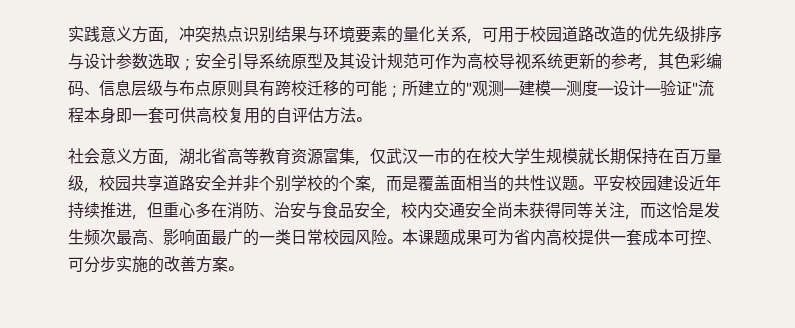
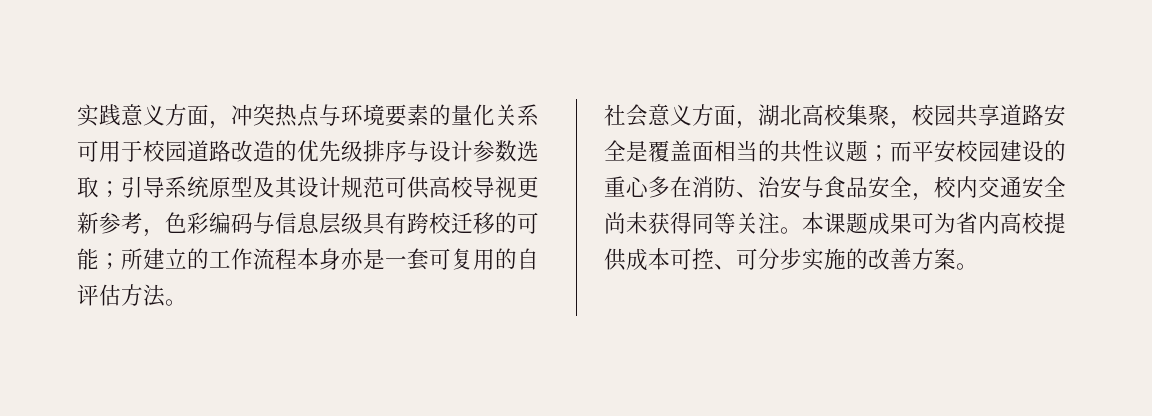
[243,26,307,43] 识别结果 -> (319, 115) none
[467,38,482,44] ， -> (539, 115) none
[195,53,227,69] 安全 -> (121, 189) none
[435,53,467,69] 作为 -> [407,176,429,199] 供
[531,53,674,71] 系统更新的参考，其 -> [517,176,539,198] [77,212,165,237] 更新参考，
[84,90,99,95] 、 -> [253,212,275,234] 与
[163,80,243,97] 与布点原则 -> (363, 223) none
[466,80,714,97] [68,107,228,124] "观测—建模—测度—设计—验证"流程本身即一套可供高校 -> [209,248,451,271] 工作流程本身亦是一套可
[211,148,722,166] [68,175,84,191] 省高等教育资源富集，仅武汉一市的在校大学生规模就长期保持在百万量级 -> [802,104,890,126] 高校集聚
[227,175,402,193] 并非个别学校的个案，而 -> (626, 150) none
[578,185,593,190] 。 -> [868,141,912,162] ；而
[689,175,721,191] [68,202,163,220] 近年持续推进，但 -> [1044,140,1066,161] 的
[625,202,720,220] [68,229,387,246] ，而这恰是发生频次最高、影响面最广的一类日常校园风险 -> (780, 223) none
[610,229,642,246] 一套 -> (626, 259) none

